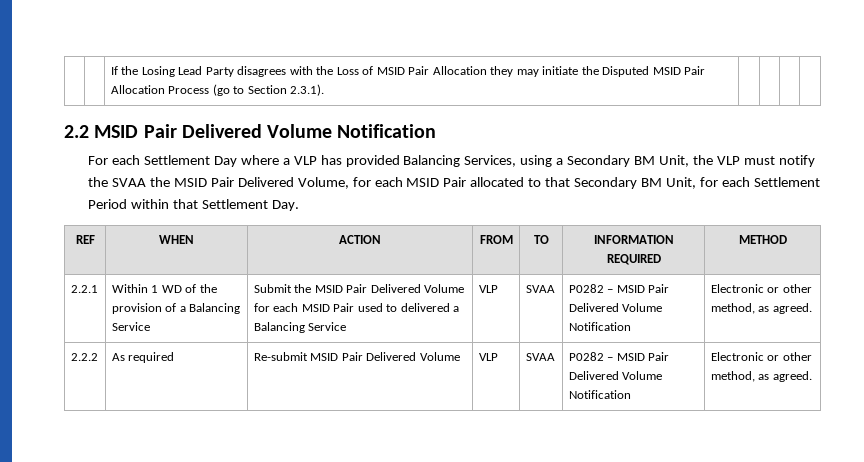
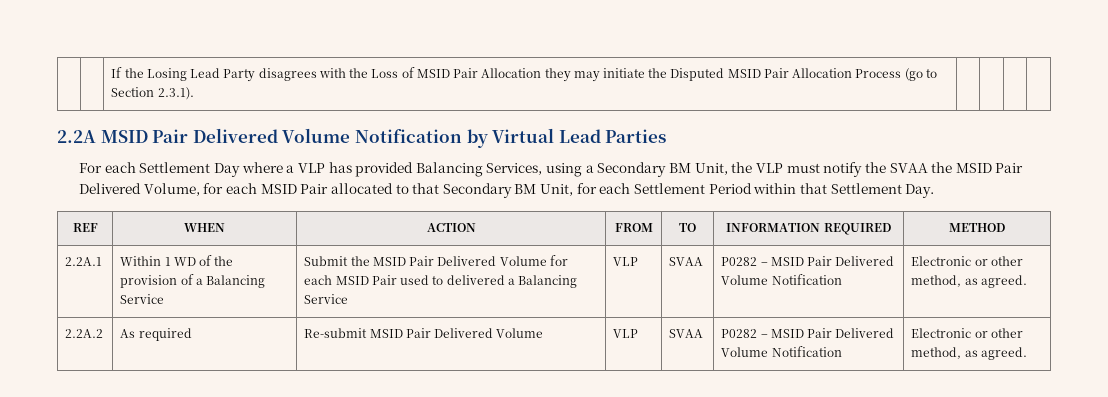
[64,124,437,138] 2.2 MSID Pair Delivered Volume Notification -> [57,128,667,148] 2.2A MSID Pair Delivered Volume Notification by Virtual Lead Parties
[70,285,98,293] 2.2.1 -> [65,257,103,266] 2.2A.1
[70,353,98,361] 2.2.2 -> [65,329,104,338] 2.2A.2

